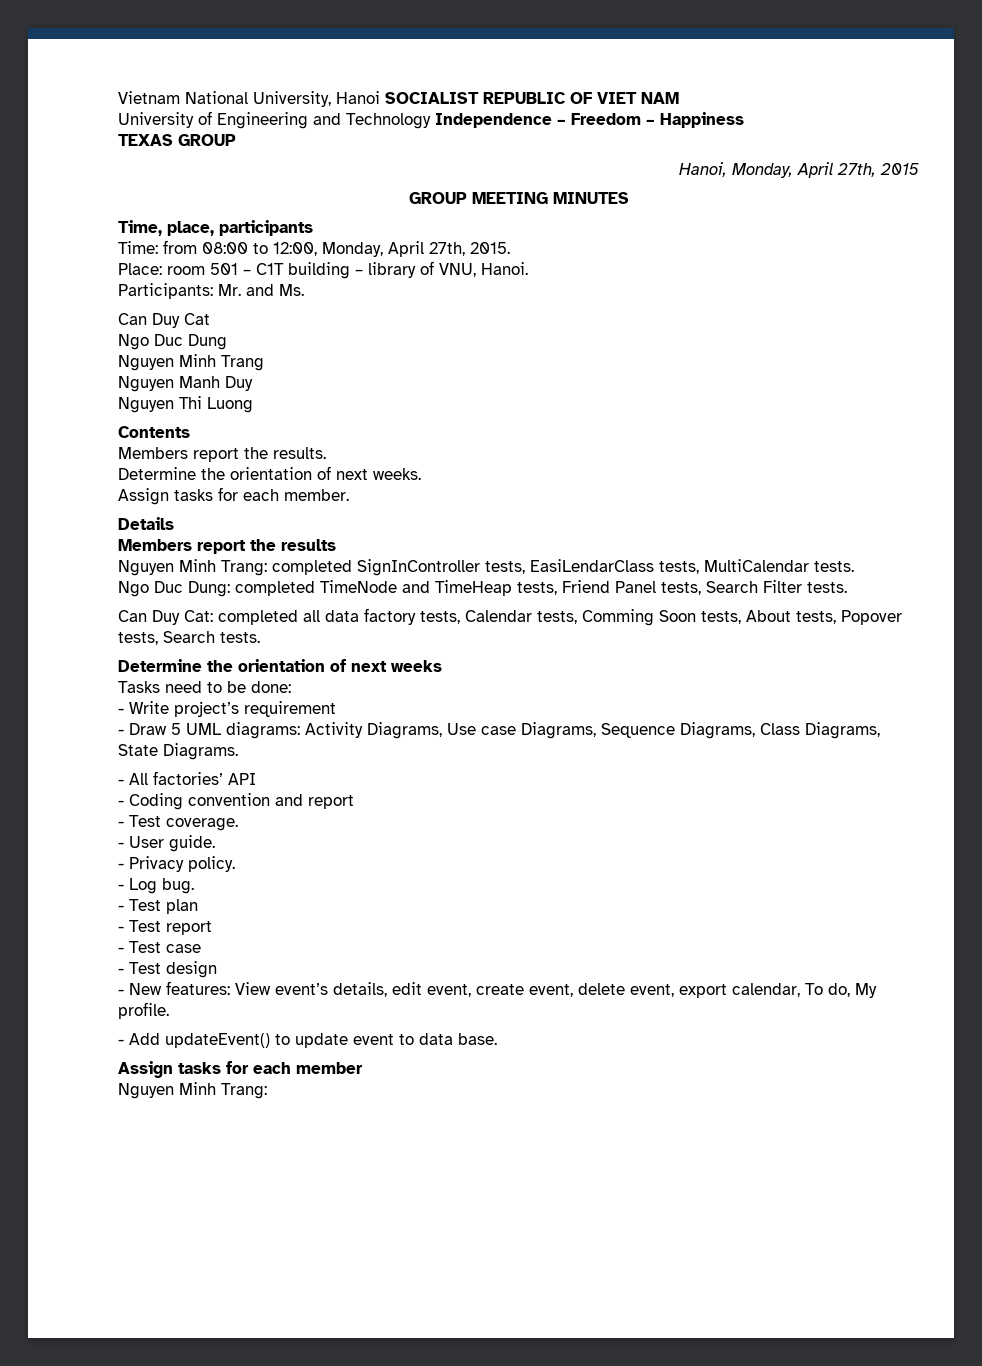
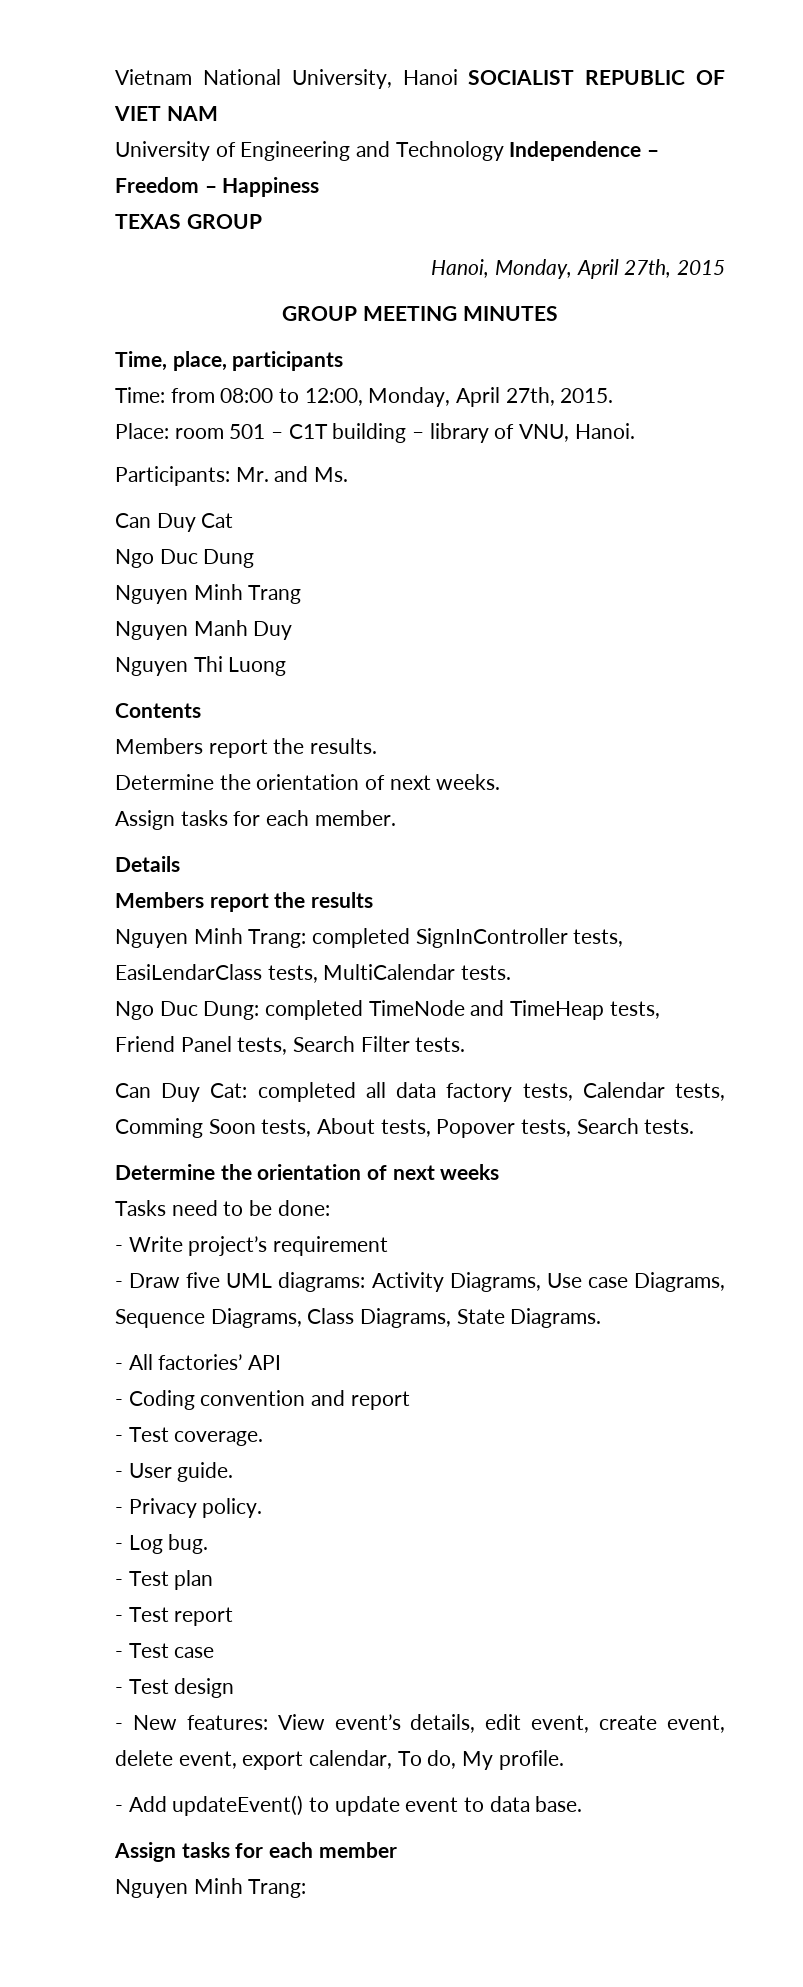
[171,723,181,735] 5 -> [186,1272,221,1288] five

